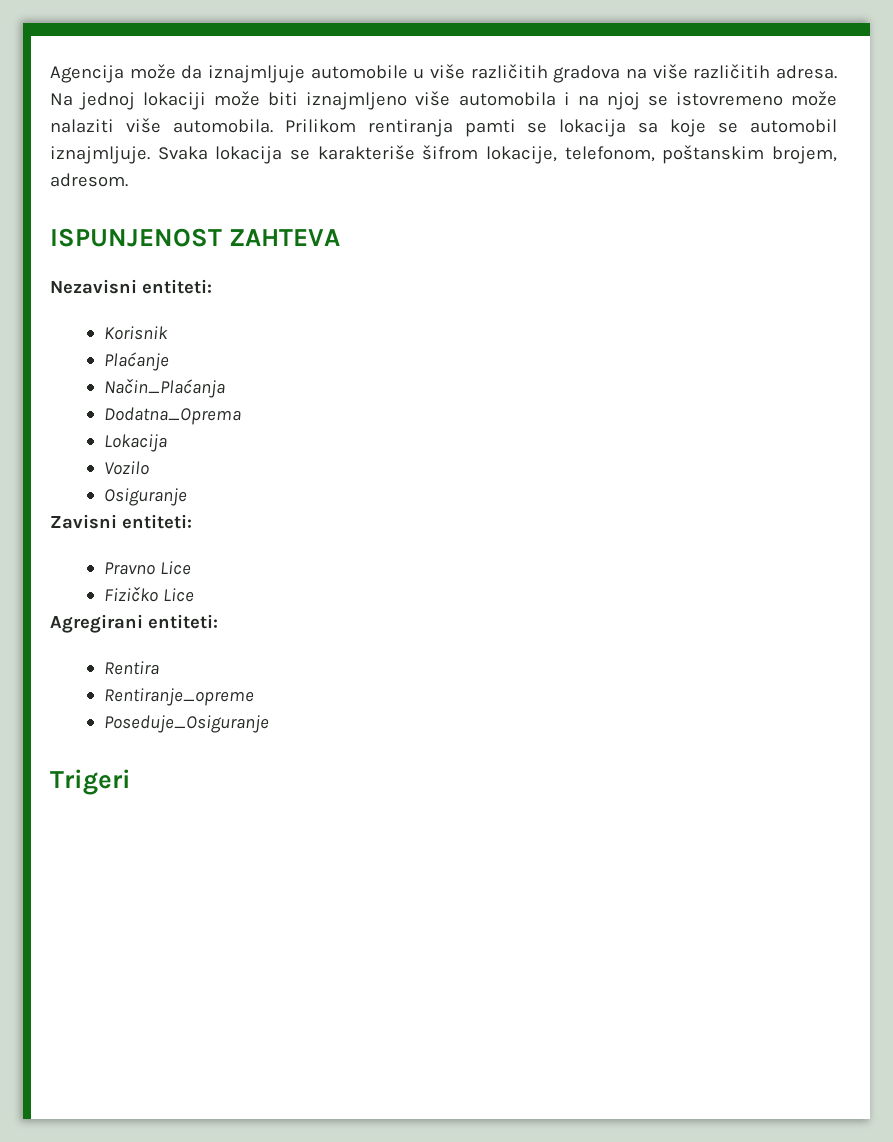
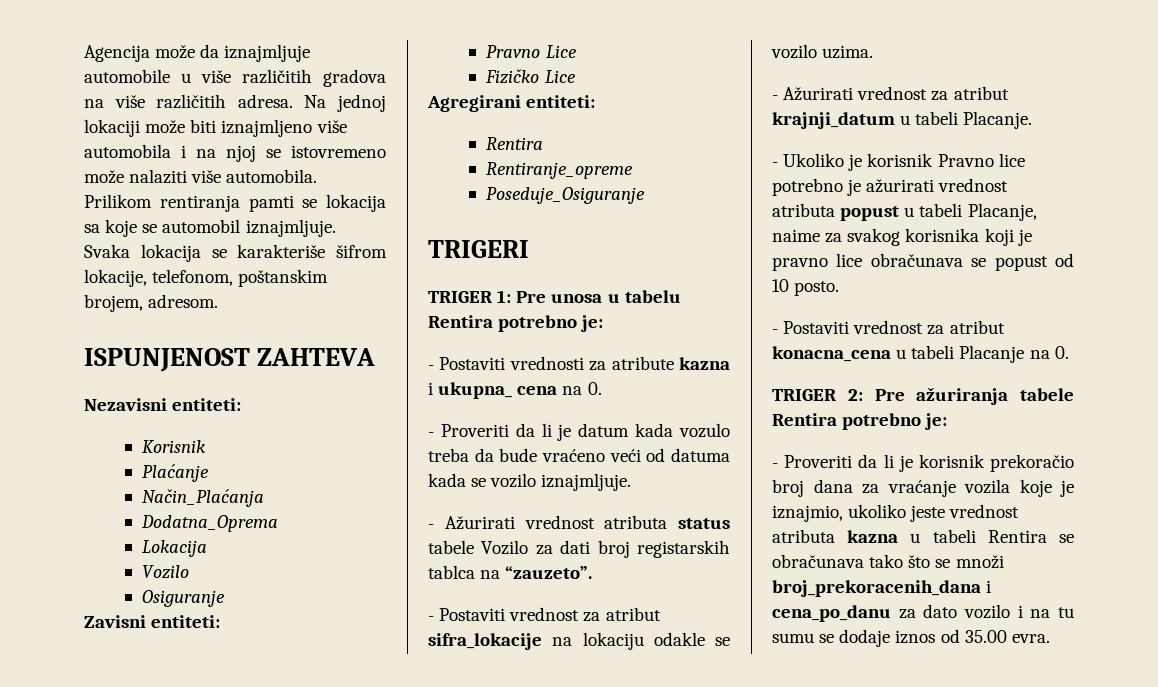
[50,769,131,795] Trigeri -> [428,240,529,258] [428,290,681,303] [428,315,604,332] [428,356,730,371] [428,382,602,399] [428,423,730,441] [428,448,730,462] [428,473,632,491] [428,515,730,530] [428,540,730,558] [428,565,593,579] [428,607,661,622] [428,632,730,650] [771,44,874,59] [772,86,1009,101] [772,111,1033,129] [772,153,1025,171] [772,178,1009,196] [772,203,1037,221] [772,228,1032,246] [772,253,1074,271] [772,279,840,296] [772,320,1005,335] [772,345,1069,363] [772,387,1074,405] [772,413,948,430] [772,454,1074,472] [772,479,1074,497] [772,504,1020,522] [772,529,1074,543] [772,554,1004,569] [772,580,992,597] [772,604,1074,622] [772,629,1050,647] TRIGERI // TRIGER 1: Pre unosa u tabelu Rentira potrebno je: // - Postaviti vrednosti za atribute kazna i ukupna_ cena na 0. // - Proveriti da li je datum kada vozulo treba da bude vraćeno veći od datuma kada se vozilo iznajmljuje. // - Ažurirati vrednost atributa status tabele Vozilo za dati broj registarskih tablca na “zauzeto”. // - Postaviti vrednost za atribut sifra_lokacije na lokaciju odakle se vozilo uzima. // - Ažurirati vrednost za atribut krajnji_datum u tabeli Placanje. // - Ukoliko je korisnik Pravno lice potrebno je ažurirati vrednost atributa popust u tabeli Placanje, naime za svakog korisnika koji je pravno lice obračunava se popust od 10 posto. // - Postaviti vrednost za atribut konacna_cena u tabeli Placanje na 0. // TRIGER 2: Pre ažuriranja tabele Rentira potrebno je: // - Proveriti da li je korisnik prekoračio broj dana za vraćanje vozila koje je iznajmio, ukoliko jeste vrednost atributa kazna u tabeli Rentira se obračunava tako što se množi broj_prekoracenih_dana i cena_po_danu za dato vozilo i na tu sumu se dodaje iznos od 35.00 evra.

